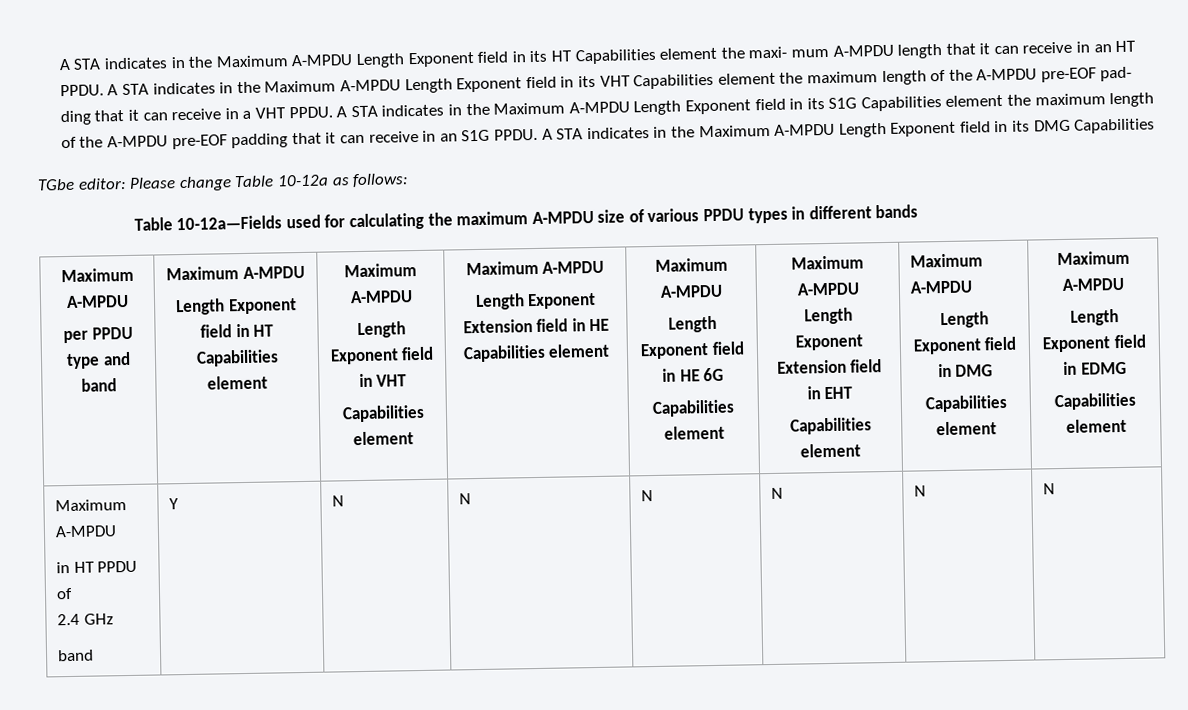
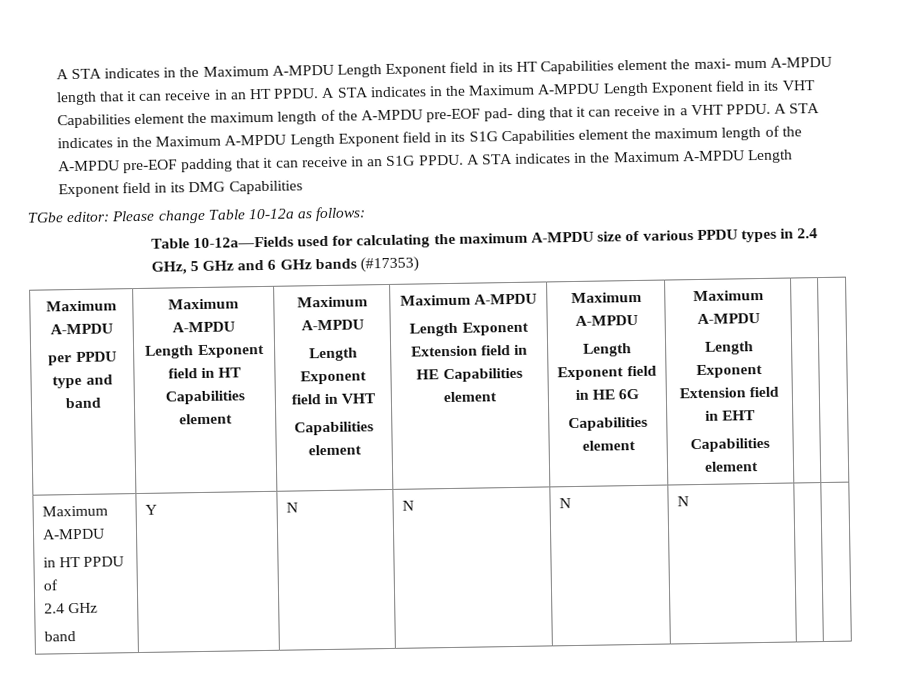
[808,205,872,220] different -> [797,228,819,239] [150,259,312,275] 2.4 GHz, 5 GHz and 6 GHz
(919, 211) none -> [360,256,420,273] (#17353)
[910,253,984,268] [910,280,973,294] [940,311,989,329] [912,336,1017,355] [937,363,994,378] [924,394,1008,413] [936,421,997,436] [1056,250,1130,266] [1062,277,1124,291] [1069,309,1119,326] [1042,334,1146,353] [1063,361,1127,375] [1054,392,1136,411] [1065,418,1127,433] Maximum A-MPDU // Length Exponent field in DMG // Capabilities element | Maximum A-MPDU // Length Exponent field in EDMG // Capabilities element -> (759, 466) |
[914,485,927,497] [1043,483,1056,495] N | N -> (689, 501) |

